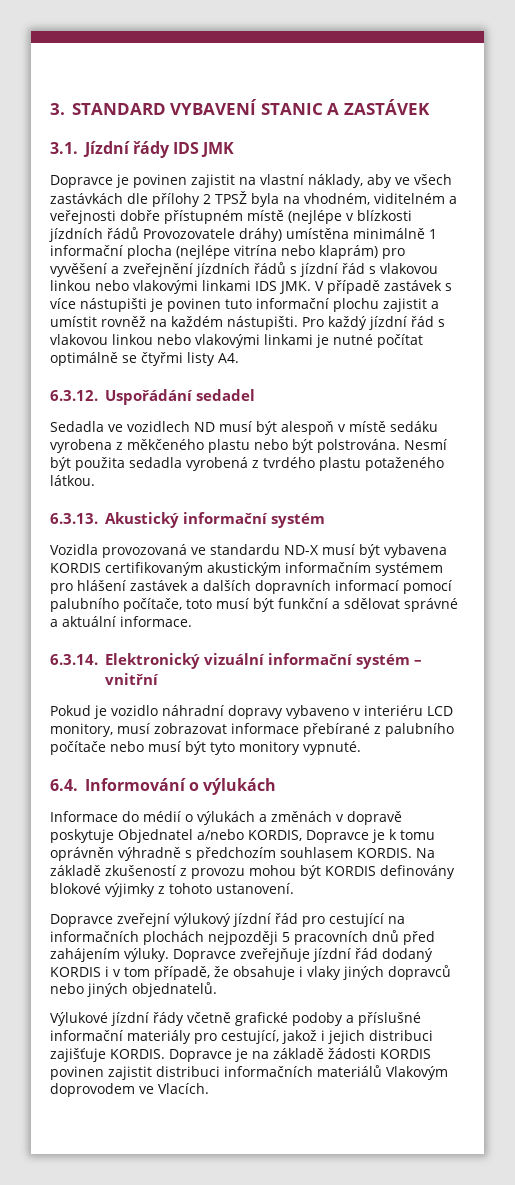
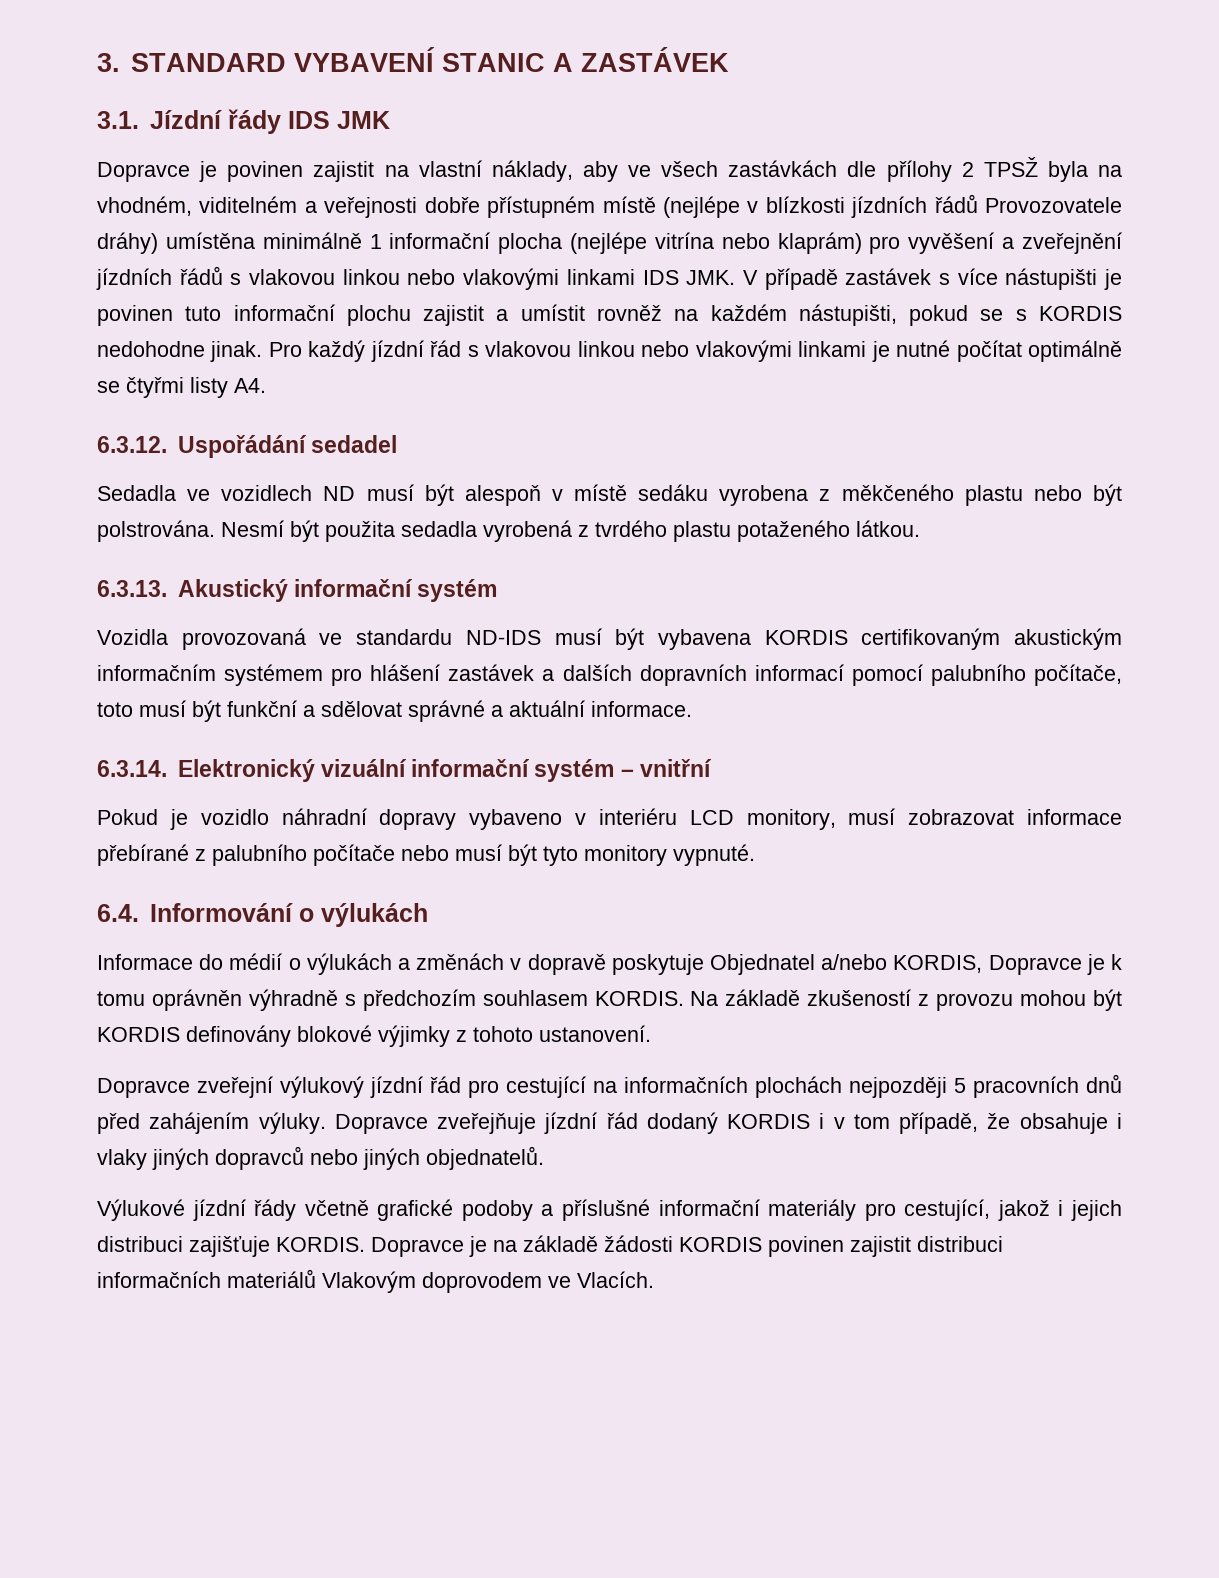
[300,263,376,277] jízdní řád s -> (242, 279) none
[227,316,298,330] nástupišti. -> [798,304,1123,326] [97,341,263,362] nástupišti, pokud se s KORDIS nedohodne jinak.
[284,545,319,555] ND-X -> [465,630,541,645] ND-IDS

